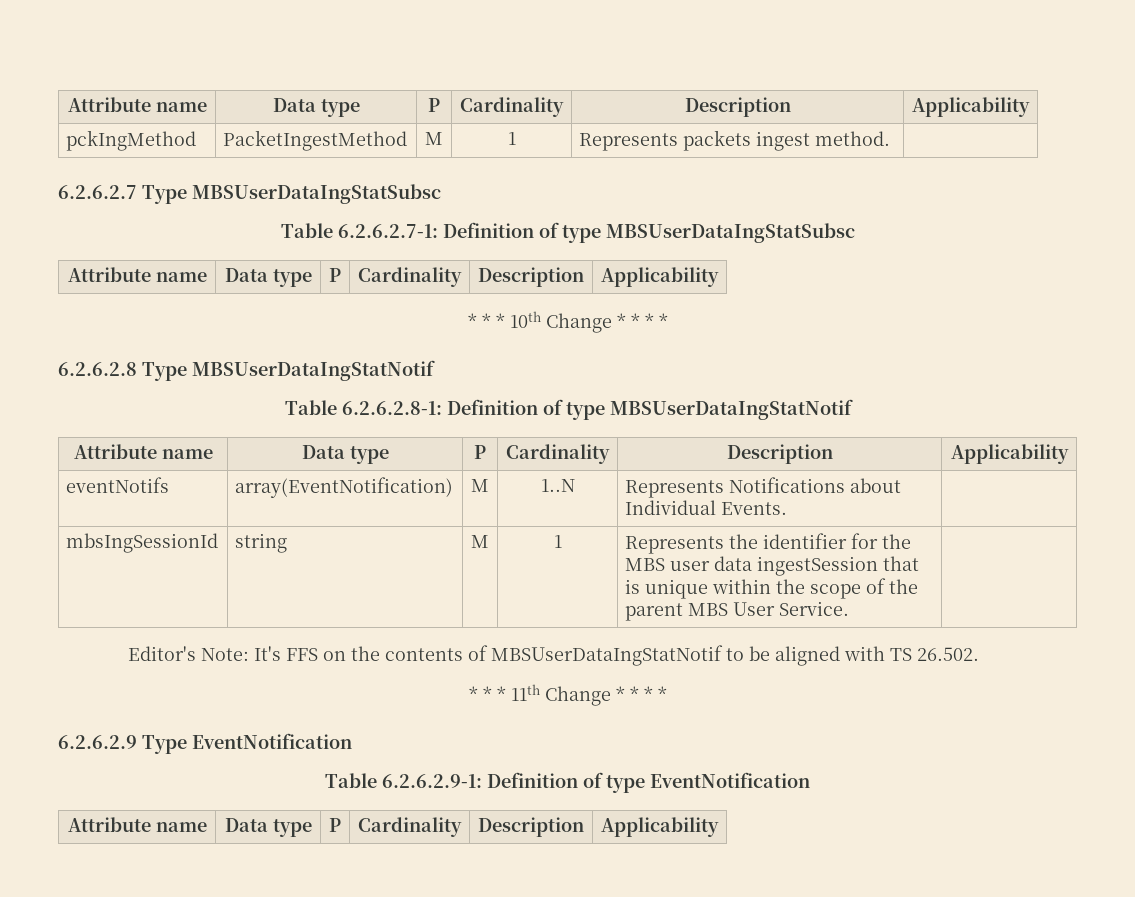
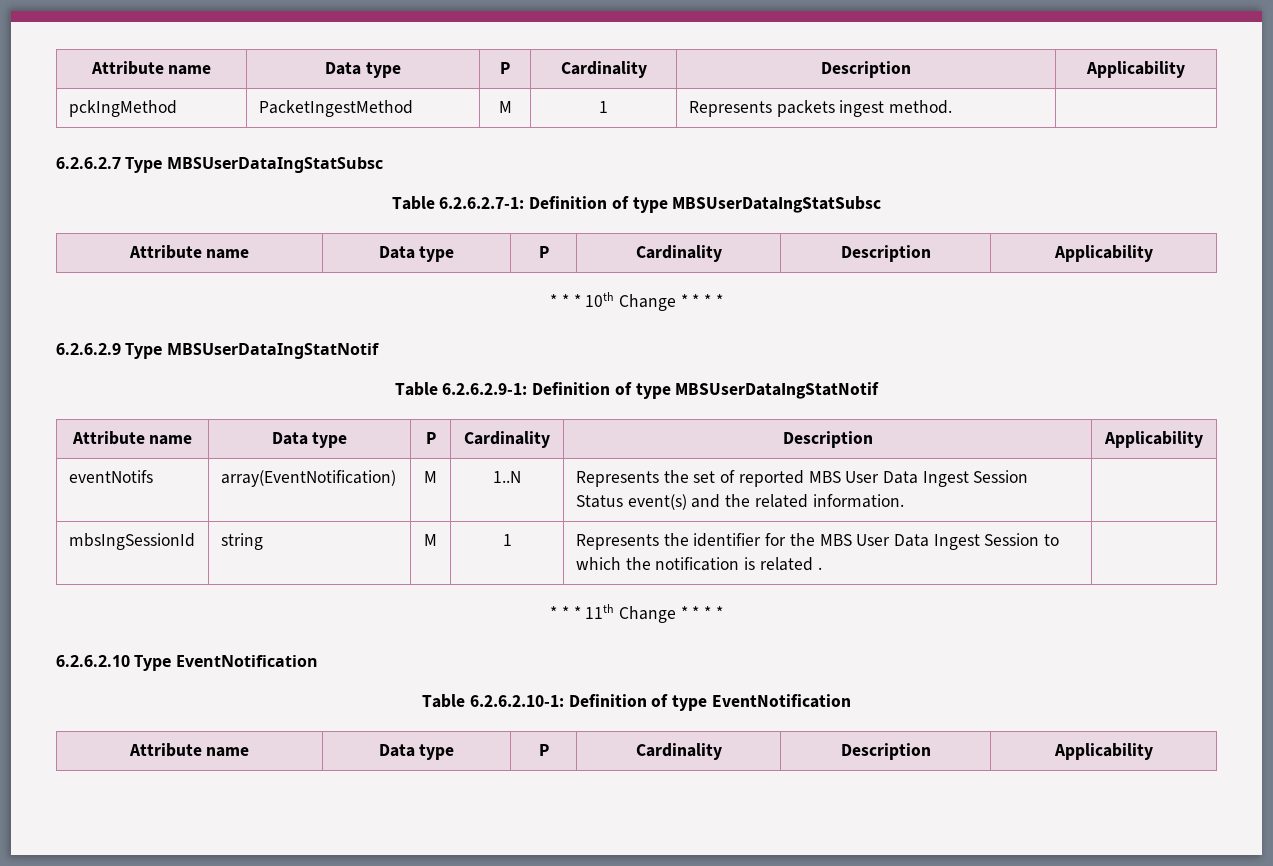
[58,362,137,376] 6.2.6.2.8 -> [56,343,121,355] 6.2.6.2.9
[341,401,442,415] 6.2.6.2.8-1: -> [442,383,528,395] 6.2.6.2.9-1:
[729,477,902,493] [625,500,788,515] Notifications about Individual Events. -> [663,470,1029,487] [575,494,904,510] the set of reported MBS User Data Ingest Session Status event(s) and the related information.
[670,556,920,576] [625,578,919,599] [625,601,850,621] [127,645,979,666] user data ingestSession that is unique within the scope of the parent MBS User Service. | // Editor's Note: It's FFS on the contents of MBSUserDataIngStatNotif to be aligned with TS 26.502. -> [856,533,1060,550] [575,557,822,571] User Data Ingest Session to which the notification is related . |
[58,735,137,749] 6.2.6.2.9 -> [56,655,130,667] 6.2.6.2.10
[382,774,482,788] 6.2.6.2.9-1: -> [469,695,564,707] 6.2.6.2.10-1:

